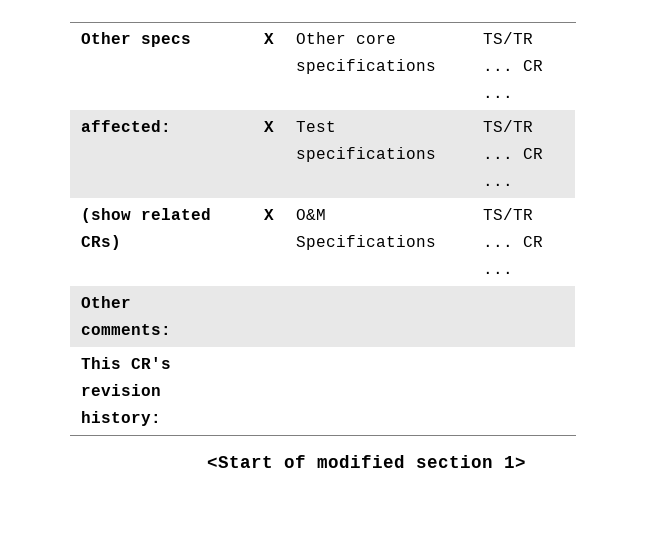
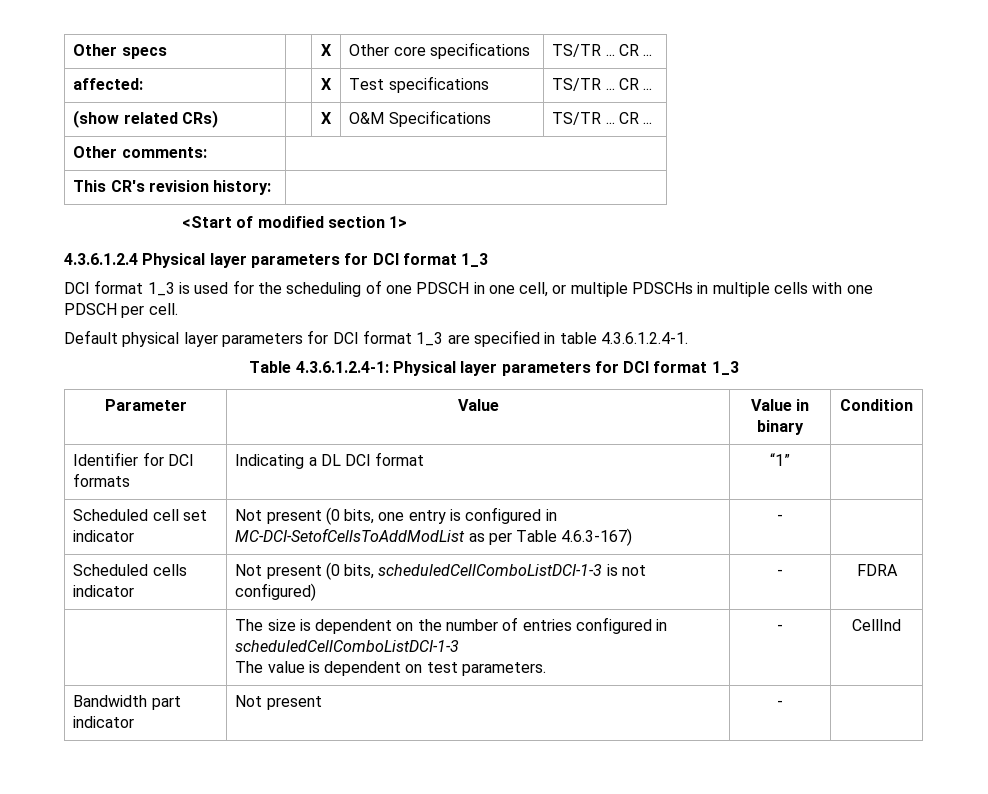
(527, 462) none -> [64,253,489,268] [64,280,873,297] [64,303,178,318] [64,330,688,347] [249,361,739,376] [104,399,187,411] [457,399,499,411] [750,399,810,411] [757,420,804,435] [840,399,913,411] [73,452,194,466] [73,473,131,487] [235,452,425,469] [770,453,790,466] [73,509,207,521] [73,530,135,542] [235,507,557,525] [235,528,633,546] [777,514,783,521] [73,564,187,576] [73,585,135,597] [235,562,647,580] [235,583,317,601] [777,569,783,576] [856,564,898,576] [235,617,668,634] [235,640,460,652] [235,661,547,676] [777,624,783,631] [852,619,901,631] [73,695,181,710] [73,716,135,728] [235,695,322,710] [777,700,783,707] // 4.3.6.1.2.4 Physical layer parameters for DCI format 1_3 // DCI format 1_3 is used for the scheduling of one PDSCH in one cell, or multiple PDSCHs in multiple cells with one PDSCH per cell. // Default physical layer parameters for DCI format 1_3 are specified in table 4.3.6.1.2.4-1. // Table 4.3.6.1.2.4-1: Physical layer parameters for DCI format 1_3 // Parameter | Value | Value in binary | Condition // Identifier for DCI formats | Indicating a DL DCI format | “1” | // Scheduled cell set indicator | Not present (0 bits, one entry is configured in MC-DCI-SetofCellsToAddModList as per Table 4.6.3-167) | - | // Scheduled cells indicator | Not present (0 bits, scheduledCellComboListDCI-1-3 is not configured) | - | FDRA // | The size is dependent on the number of entries configured in scheduledCellComboListDCI-1-3 // The value is dependent on test parameters. | - | CellInd // Bandwidth part indicator | Not present | - |

